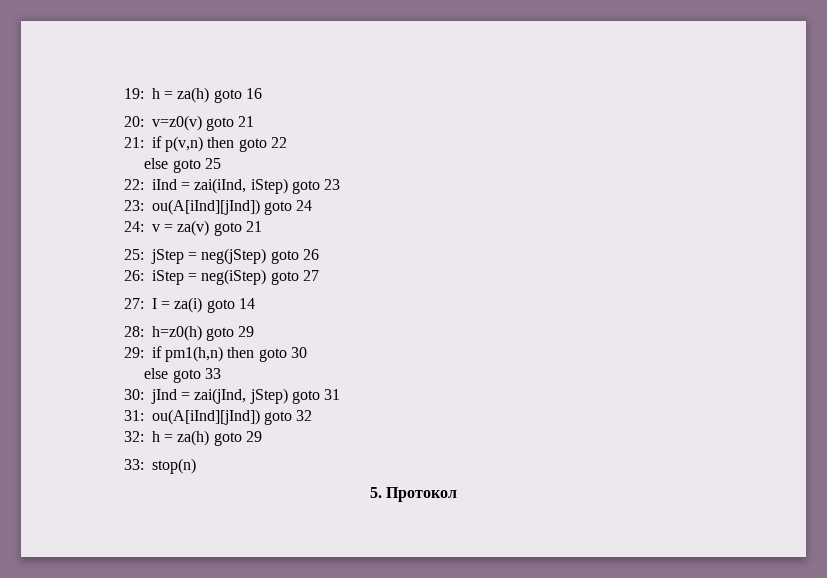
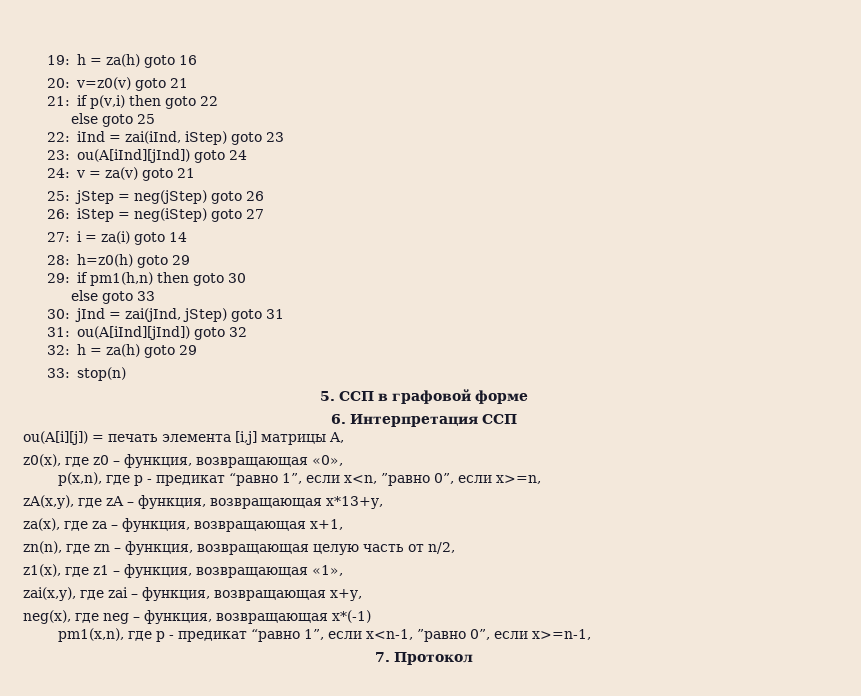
[164,136,203,152] p(v,n) -> [89,95,125,109] p(v,i)
[151,298,157,309] I -> [76,231,82,242] i
(382, 492) none -> [339,389,528,404] [331,414,517,427] [23,431,344,445] [23,454,343,468] [57,472,541,486] [23,495,383,509] [23,518,343,532] [23,541,455,555] [23,564,343,578] [23,587,362,601] [23,610,371,624] [57,628,591,642] [375,652,390,662] ССП в графовой форме // 6. Интерпретация ССП // ou(A[i][j]) = печать элемента [i,j] матрицы A, // z0(x), где z0 – функция, возвращающая «0», // p(x,n), где p - предикат “равно 1”, если x<n, ”равно 0”, если x>=n, // zA(x,y), где zA – функция, возвращающая x*13+y, // za(x), где za – функция, возвращающая x+1, // zn(n), где zn – функция, возвращающая целую часть от n/2, // z1(x), где z1 – функция, возвращающая «1», // zai(x,y), где zai – функция, возвращающая x+y, // neg(x), где neg – функция, возвращающая x*(-1) // pm1(x,n), где p - предикат “равно 1”, если x<n-1, ”равно 0”, если x>=n-1, // 7.

